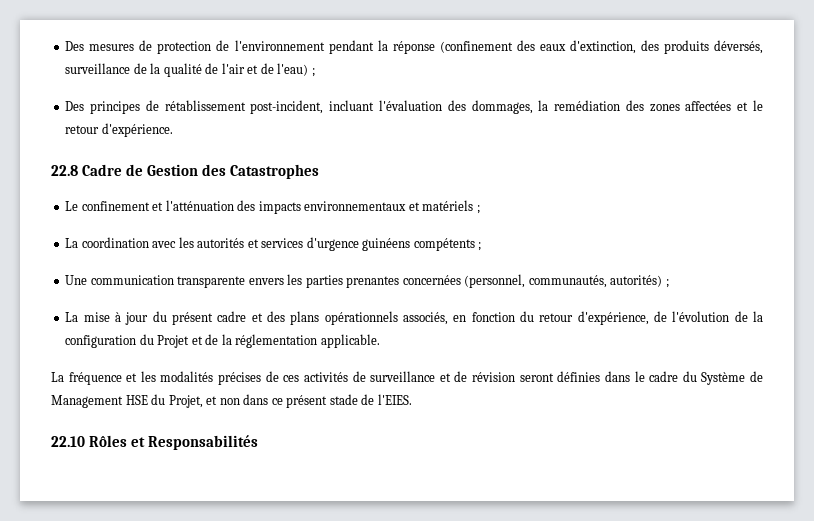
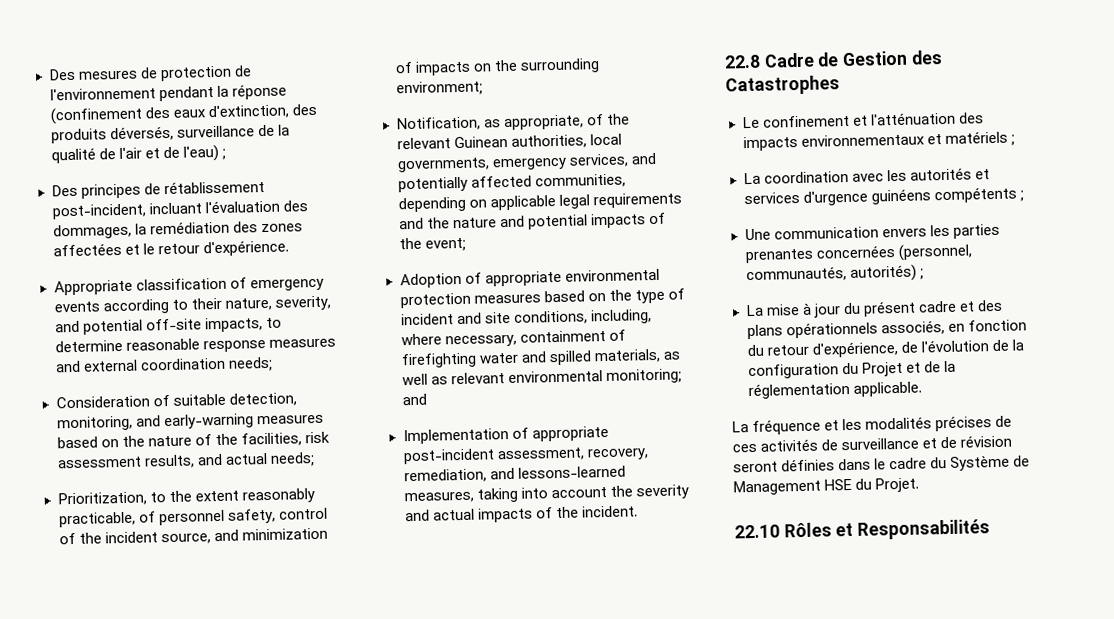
(173, 130) none -> [53,277,324,296] [53,295,331,315] [54,317,282,335] [54,338,336,353] [54,356,273,373] [55,392,297,409] [56,413,324,432] [56,431,330,449] [56,452,315,469] [57,488,315,507] [58,507,328,528] [58,527,328,545] [394,58,600,76] [395,80,483,97] [396,113,630,132] [396,133,622,150] [396,152,657,173] [397,173,626,193] [397,192,682,213] [398,212,666,230] [398,237,466,252] [399,268,660,289] [399,288,685,309] [400,309,652,326] [400,329,626,348] [400,348,681,369] [401,368,682,386] [401,393,427,406] [402,425,609,445] [402,447,649,465] [403,465,626,484] [403,484,689,504] [404,505,638,523] // Appropriate classification of emergency events according to their nature, severity, and potential off-site impacts, to determine reasonable response measures and external coordination needs; // Consideration of suitable detection, monitoring, and early-warning measures based on the nature of the facilities, risk assessment results, and actual needs; // Prioritization, to the extent reasonably practicable, of personnel safety, control of the incident source, and minimization of impacts on the surrounding environment; // Notification, as appropriate, of the relevant Guinean authorities, local governments, emergency services, and potentially affected communities, depending on applicable legal requirements and the nature and potential impacts of the event; // Adoption of appropriate environmental protection measures based on the type of incident and site conditions, including, where necessary, containment of firefighting water and spilled materials, as well as relevant environmental monitoring; and // Implementation of appropriate post-incident assessment, recovery, remediation, and lessons-learned measures, taking into account the severity and actual impacts of the incident.
[177,276,246,288] transparente -> (879, 233) none
[168,394,412,408] Projet, et non dans ce présent stade de l'EIES. -> [875,477,920,493] Projet.

